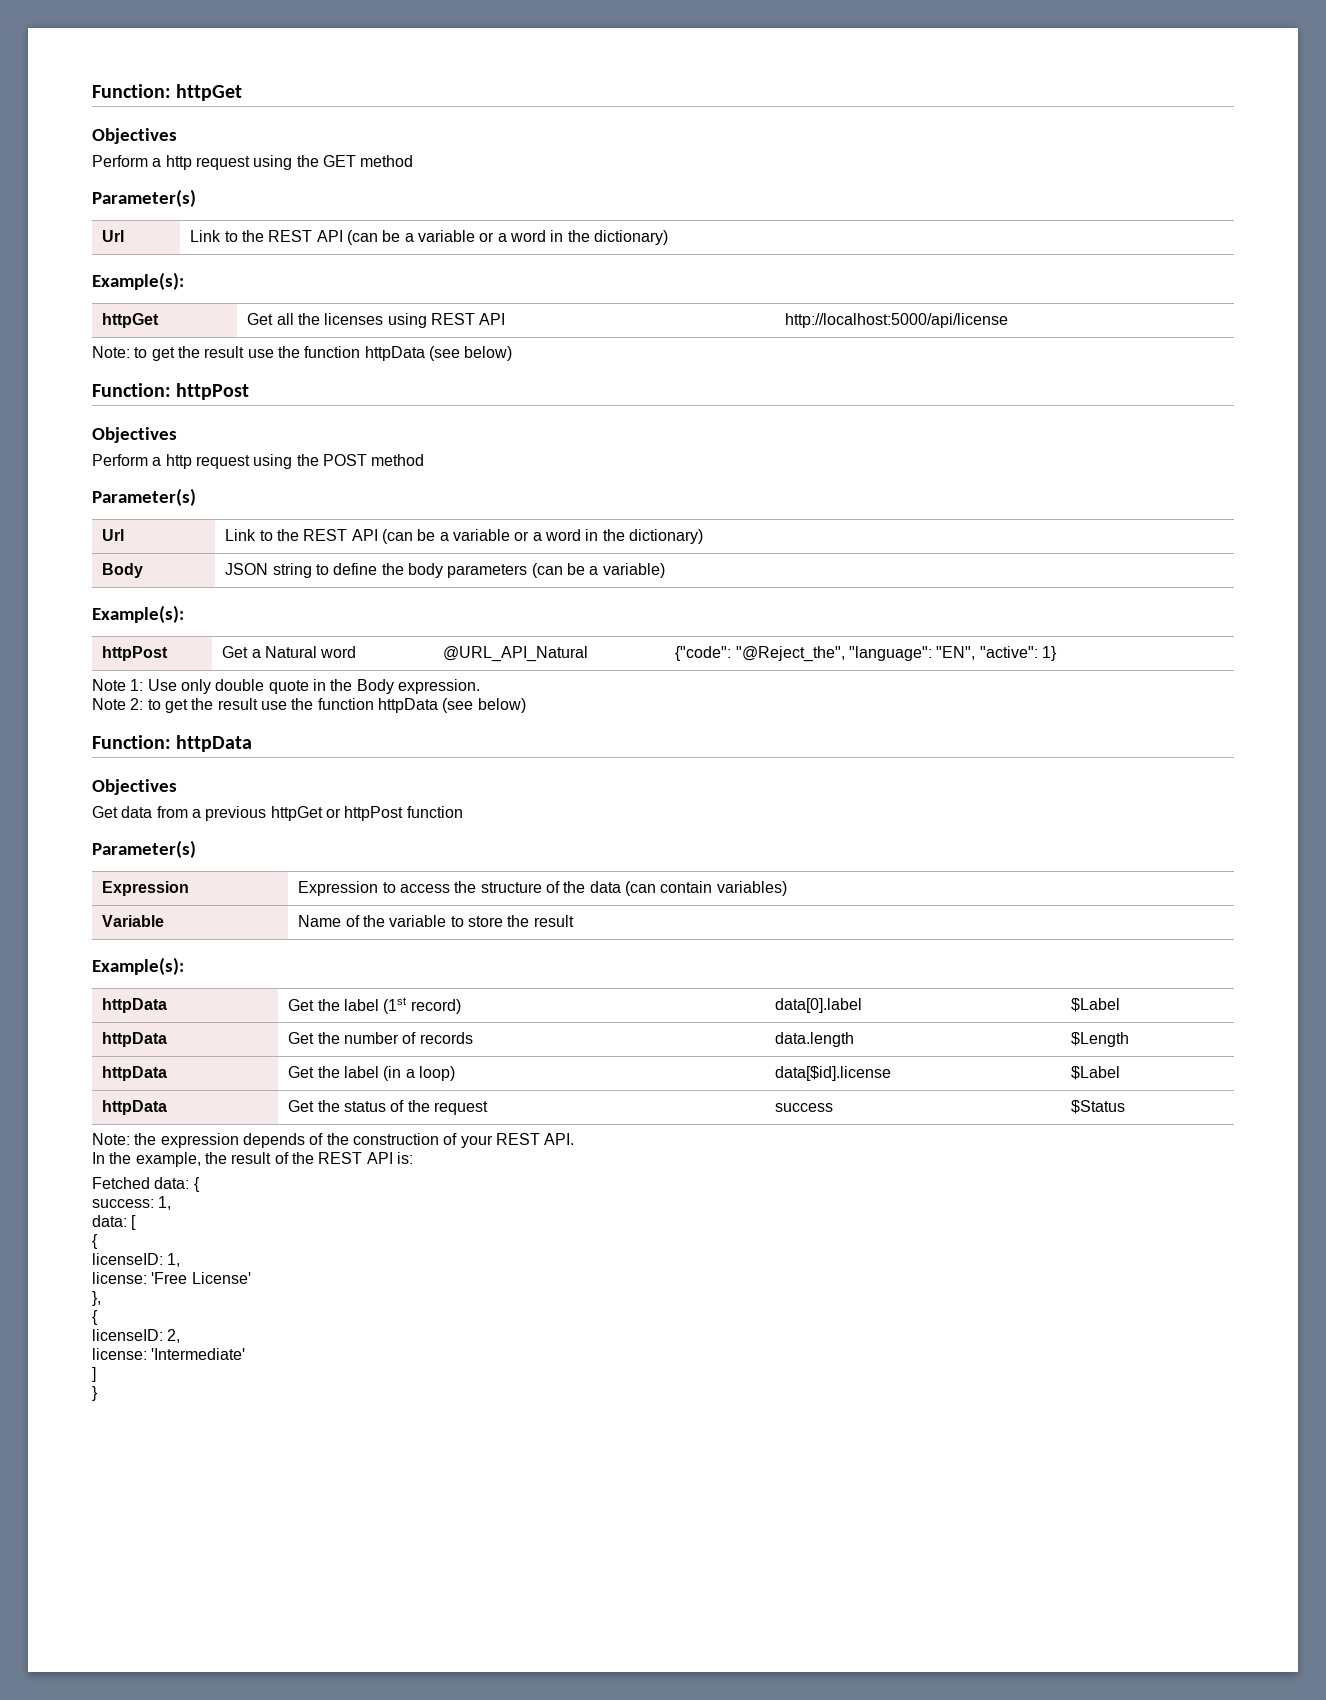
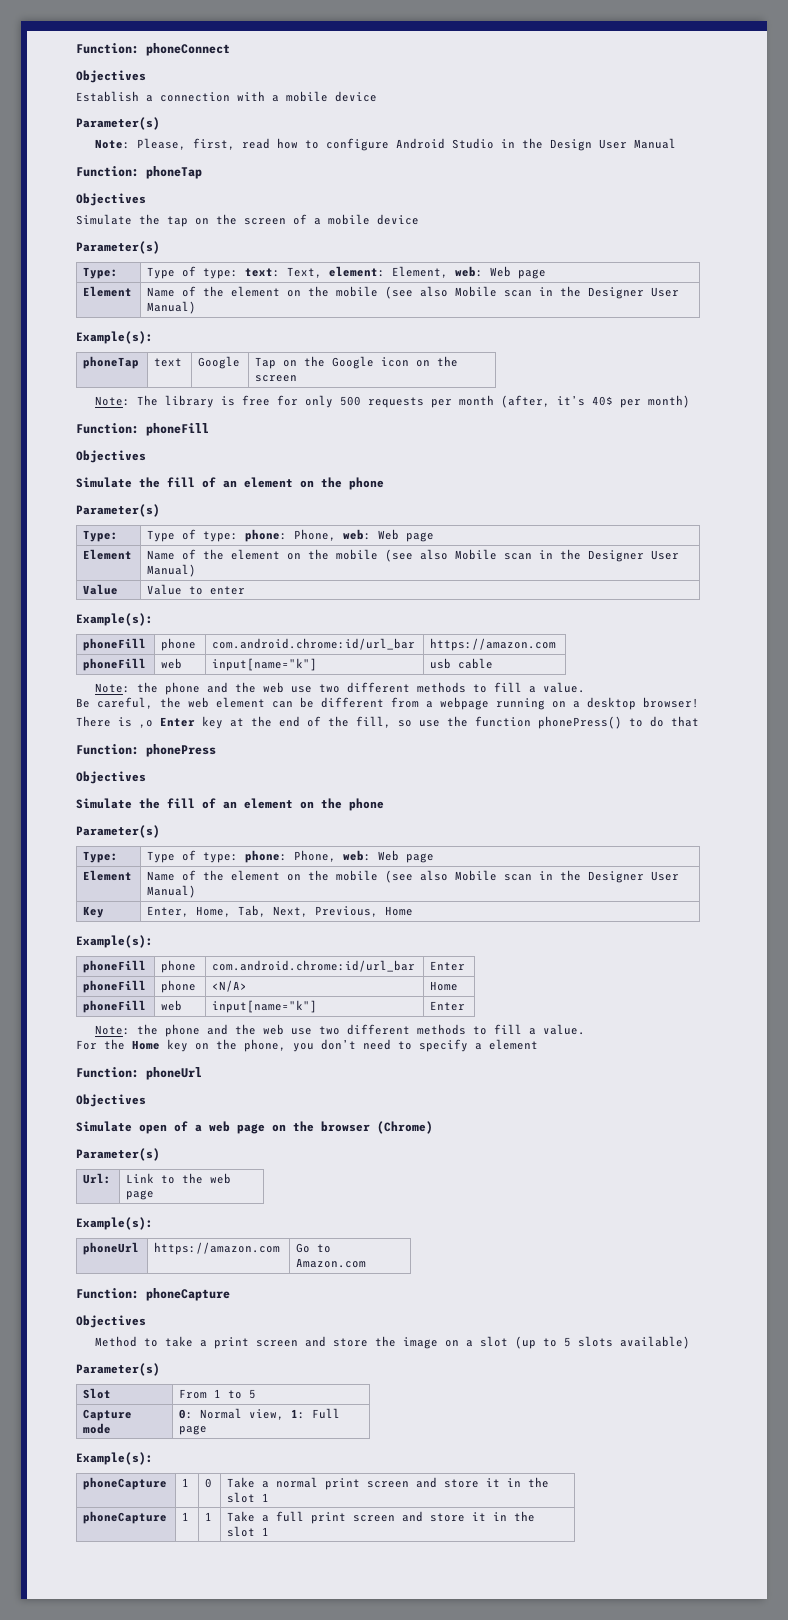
[92,84,243,101] [92,128,177,144] [92,155,414,170] [92,189,196,207] [102,230,125,242] [190,230,668,245] [92,272,184,290] [102,313,160,328] [247,313,506,328] [785,313,1009,328] [92,346,513,361] [92,383,250,400] [92,427,177,443] [92,454,425,469] [92,488,196,506] [102,529,125,541] [225,529,703,544] [102,563,144,578] [225,563,665,578] [92,605,184,623] [102,646,169,661] [222,646,357,658] [443,646,589,662] [675,646,1057,662] [92,679,480,694] [92,698,526,713] [92,735,253,752] [92,779,177,795] [92,806,463,821] [92,840,196,858] [102,881,190,896] [298,881,787,896] [102,915,165,927] [298,915,574,927] [92,957,184,975] [102,998,168,1013] [288,997,461,1014] [775,998,863,1013] [1071,998,1121,1012] [102,1032,168,1047] [288,1032,473,1044] [775,1032,855,1047] [1071,1032,1130,1047] [102,1066,168,1081] [288,1066,455,1081] [775,1066,892,1081] [1071,1066,1121,1080] [102,1100,168,1115] [288,1100,488,1115] [775,1103,834,1112] [1071,1100,1126,1114] [92,1133,575,1148] [92,1152,413,1167] [92,1177,200,1192] [92,1196,172,1210] [92,1215,137,1230] [92,1234,98,1249] [92,1253,181,1267] [92,1272,251,1284] [92,1291,101,1306] [92,1310,98,1325] [92,1329,181,1343] [92,1348,246,1360] [92,1367,96,1382] [92,1386,98,1401] Function: httpGet // Objectives // Perform a http request using the GET method // Parameter(s) // Url | Link to the REST API (can be a variable or a word in the dictionary) // Example(s): // httpGet | Get all the licenses using REST API | http://localhost:5000/api/license // Note: to get the result use the function httpData (see below) // Function: httpPost // Objectives // Perform a http request using the POST method // Parameter(s) // Url | Link to the REST API (can be a variable or a word in the dictionary) // Body | JSON string to define the body parameters (can be a variable) // Example(s): // httpPost | Get a Natural word | @URL_API_Natural | {"code": "@Reject_the", "language": "EN", "active": 1} // Note 1: Use only double quote in the Body expression. // Note 2: to get the result use the function httpData (see below) // Function: httpData // Objectives // Get data from a previous httpGet or httpPost function // Parameter(s) // Expression | Expression to access the structure of the data (can contain variables) // Variable | Name of the variable to store the result // Example(s): // httpData | Get the label (1st record) | data[0].label | $Label // httpData | Get the number of records | data.length | $Length // httpData | Get the label (in a loop) | data[$id].license | $Label // httpData | Get the status of the request | success | $Status // Note: the expression depends of the construction of your REST API. // In the example, the result of the REST API is: // Fetched data: { // success: 1, // data: [ // { // licenseID: 1, // license: 'Free License' // }, // { // licenseID: 2, // license: 'Intermediate' // ] // } -> [76,43,230,56] [76,70,146,83] [76,91,377,102] [76,117,160,130] [94,138,676,151] [76,166,202,179] [76,193,146,206] [76,214,419,227] [76,241,160,254] [83,267,119,279] [147,266,547,279] [83,286,133,297] [147,286,680,299] [147,301,197,314] [76,331,153,344] [83,356,140,369] [154,358,183,367] [198,356,241,369] [255,356,459,369] [255,375,298,382] [94,395,690,408] [76,423,209,436] [76,450,146,463] [76,477,384,490] [76,504,160,517] [83,530,119,542] [147,529,435,542] [83,549,133,560] [147,549,680,562] [147,564,197,577] [83,584,119,595] [147,584,246,595] [76,613,153,626] [83,638,147,651] [161,638,197,651] [212,638,416,650] [430,638,557,651] [83,658,147,671] [161,658,183,669] [212,658,318,671] [430,658,494,669] [94,682,585,695] [76,697,699,710] [76,716,699,729] [76,744,216,757] [76,771,146,784] [76,798,384,811] [76,825,160,838] [83,851,119,863] [147,850,435,863] [83,870,133,881] [147,870,680,883] [147,885,197,898] [83,906,105,918] [147,905,414,917] [76,935,153,948] [83,960,147,973] [161,960,197,973] [212,960,416,972] [430,961,466,971] [83,980,147,993] [161,980,197,993] [212,980,248,992] [430,981,459,991] [83,1000,147,1013] [161,1000,183,1011] [212,1000,318,1013] [430,1001,466,1011] [94,1024,585,1037] [76,1039,538,1052] [76,1067,202,1080] [76,1094,146,1107] [76,1121,433,1134] [76,1148,160,1161] [83,1173,112,1184] [126,1173,232,1184] [126,1190,155,1200] [76,1217,153,1230] [83,1242,140,1255] [154,1242,281,1255] [296,1243,332,1253] [296,1258,367,1268] [76,1288,230,1301] [76,1315,146,1328] [94,1336,690,1349] [76,1363,160,1376] [83,1388,112,1399] [179,1389,257,1399] [83,1409,133,1421] [83,1423,112,1434] [179,1408,341,1420] [179,1425,208,1435] [76,1452,153,1465] [83,1477,168,1490] [182,1478,190,1487] [205,1478,213,1488] [227,1477,550,1490] [227,1492,270,1503] [83,1511,168,1524] [182,1512,190,1521] [205,1512,213,1521] [227,1511,536,1524] [227,1526,270,1537] Function: phoneConnect // Objectives // Establish a connection with a mobile device // Parameter(s) // Note: Please, first, read how to configure Android Studio in the Design User Manual // Function: phoneTap // Objectives // Simulate the tap on the screen of a mobile device // Parameter(s) // Type: | Type of type: text: Text, element: Element, web: Web page // Element | Name of the element on the mobile (see also Mobile scan in the Designer User Manual) // Example(s): // phoneTap | text | Google | Tap on the Google icon on the screen // Note: The library is free for only 500 requests per month (after, it’s 40$ per month) // Function: phoneFill // Objectives // Simulate the fill of an element on the phone // Parameter(s) // Type: | Type of type: phone: Phone, web: Web page // Element | Name of the element on the mobile (see also Mobile scan in the Designer User Manual) // Value | Value to enter // Example(s): // phoneFill | phone | com.android.chrome:id/url_bar | https://amazon.com // phoneFill | web | input[name="k"] | usb cable // Note: the phone and the web use two different methods to fill a value. // Be careful, the web element can be different from a webpage running on a desktop browser! // There is ,o Enter key at the end of the fill, so use the function phonePress() to do that // Function: phonePress // Objectives // Simulate the fill of an element on the phone // Parameter(s) // Type: | Type of type: phone: Phone, web: Web page // Element | Name of the element on the mobile (see also Mobile scan in the Designer User Manual) // Key | Enter, Home, Tab, Next, Previous, Home // Example(s): // phoneFill | phone | com.android.chrome:id/url_bar | Enter // phoneFill | phone | <N/A> | Home // phoneFill | web | input[name="k"] | Enter // Note: the phone and the web use two different methods to fill a value. // For the Home key on the phone, you don’t need to specify a element // Function: phoneUrl // Objectives // Simulate open of a web page on the browser (Chrome) // Parameter(s) // Url: | Link to the web page // Example(s): // phoneUrl | https://amazon.com | Go to Amazon.com // Function: phoneCapture // Objectives // Method to take a print screen and store the image on a slot (up to 5 slots available) // Parameter(s) // Slot | From 1 to 5 // Capture mode | 0: Normal view, 1: Full page // Example(s): // phoneCapture | 1 | 0 | Take a normal print screen and store it in the slot 1 // phoneCapture | 1 | 1 | Take a full print screen and store it in the slot 1

